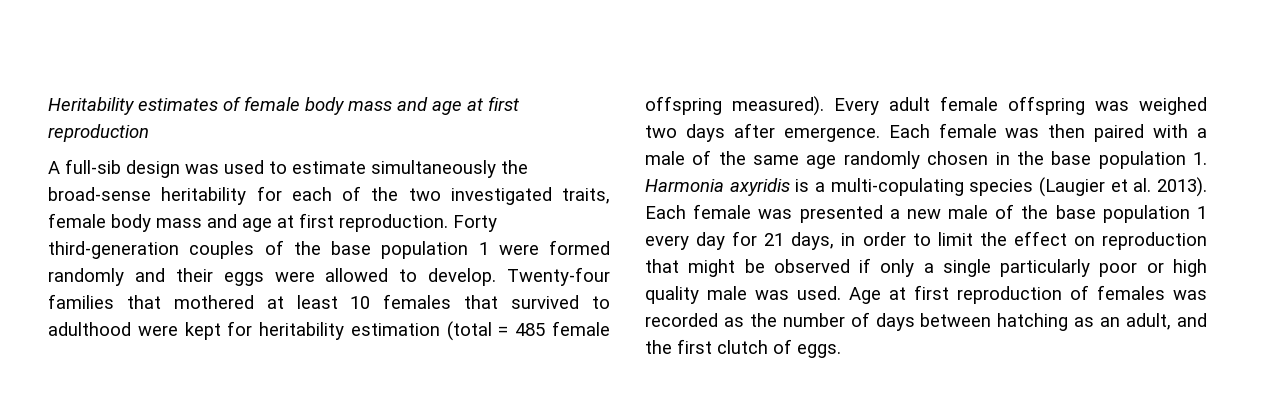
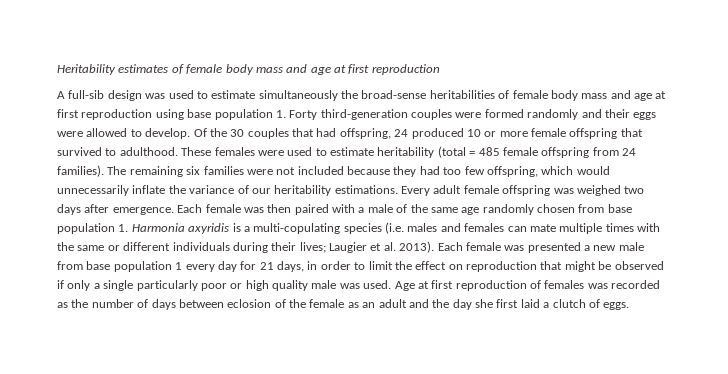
[161,186,610,205] [48,213,497,232] [48,240,489,259] heritability for each of the two investigated traits, female body mass and age at first reproduction. Forty third-generation couples of the base population 1 -> [429,90,667,101] [57,109,452,120] heritabilities of female body mass and age at first reproduction using base population 1. Forty third-generation couples
[507,267,610,286] [48,294,611,309] [48,321,440,340] Twenty-four families that mothered at least 10 females that survived to adulthood were kept for heritability estimation -> [193,128,643,139] [57,147,435,158] Of the 30 couples that had offspring, 24 produced 10 or more female offspring that survived to adulthood. These females were used to estimate heritability
[732,96,824,116] measured). -> [592,147,636,156] [57,165,610,177] [57,185,398,196] from 24 families). The remaining six families were not included because they had too few offspring, which would unnecessarily inflate the variance of our heritability estimations.
[995,151,1044,165] in the -> [578,204,605,213] from
[1039,177,1105,197] (Laugier -> [385,222,660,234] [57,242,367,253] (i.e. males and females can mate multiple times with the same or different individuals during their lives; Laugier
[995,204,1049,219] of the -> [57,261,83,270] from
[997,313,1069,331] hatching -> [227,299,345,308] eclosion of the female
[1126,313,1172,330] adult, -> [378,299,407,308] adult
[677,339,712,354] first -> [452,299,550,310] day she first laid a

